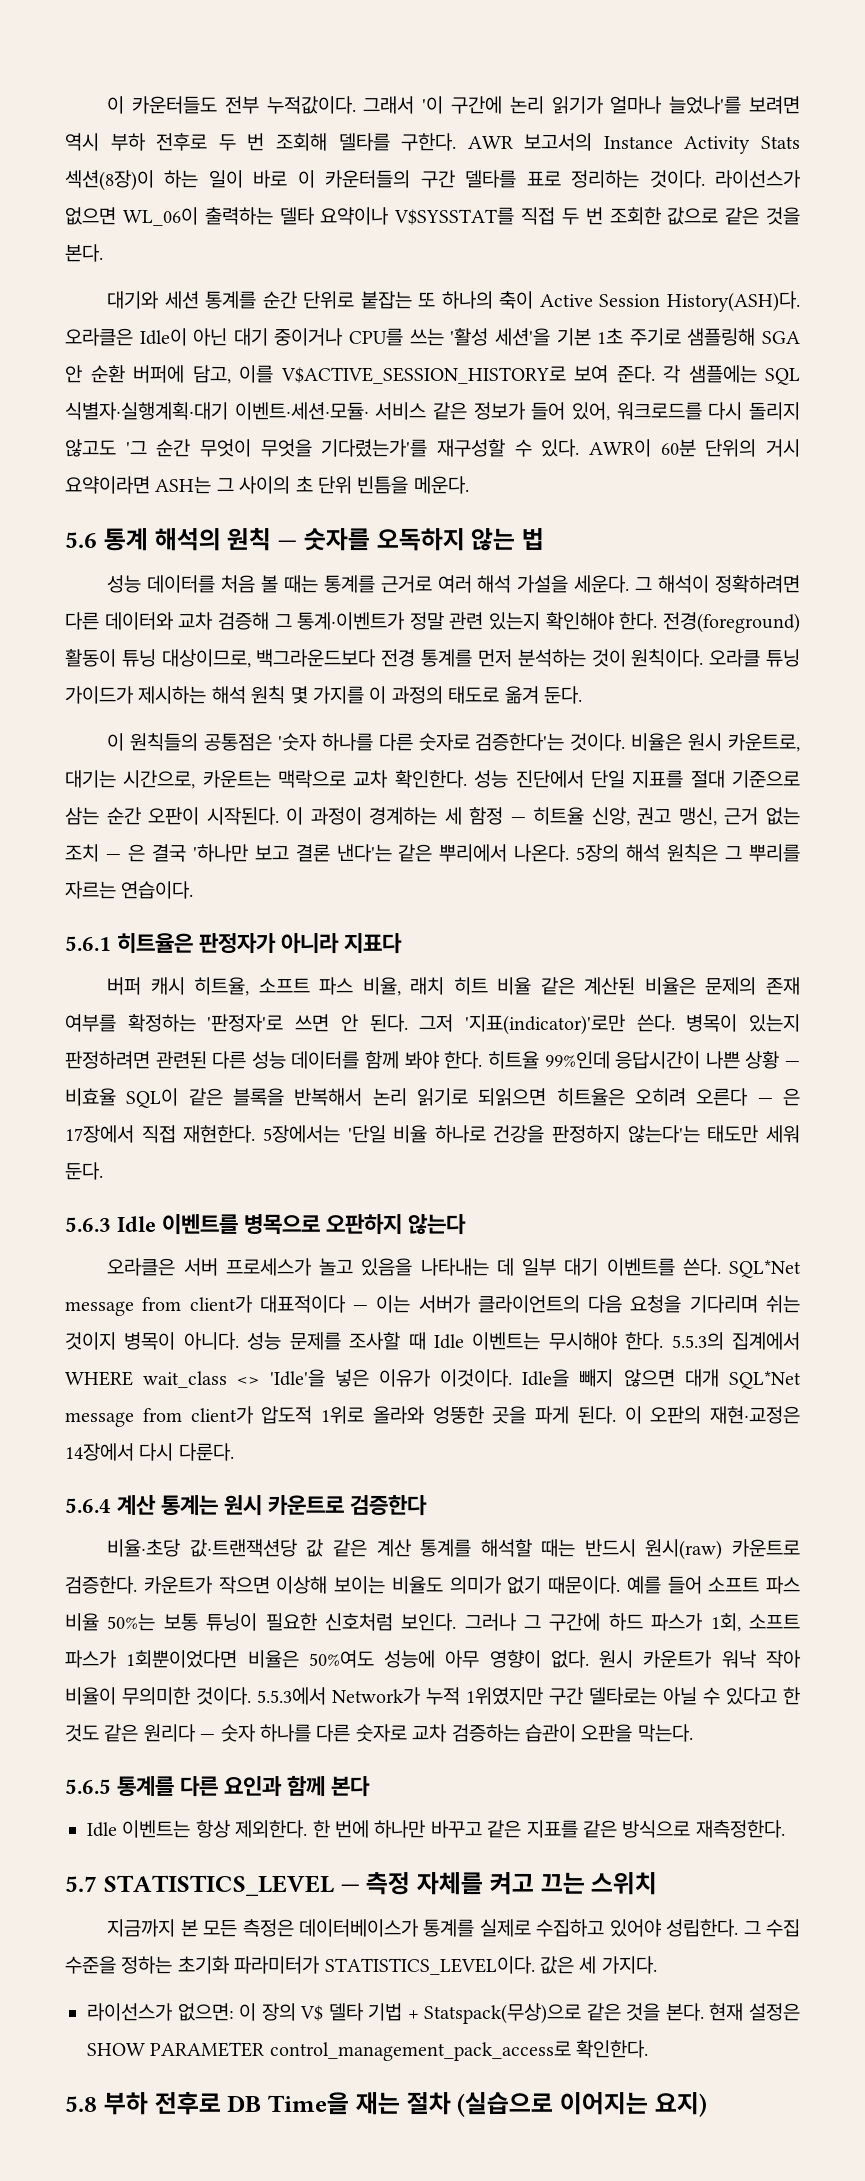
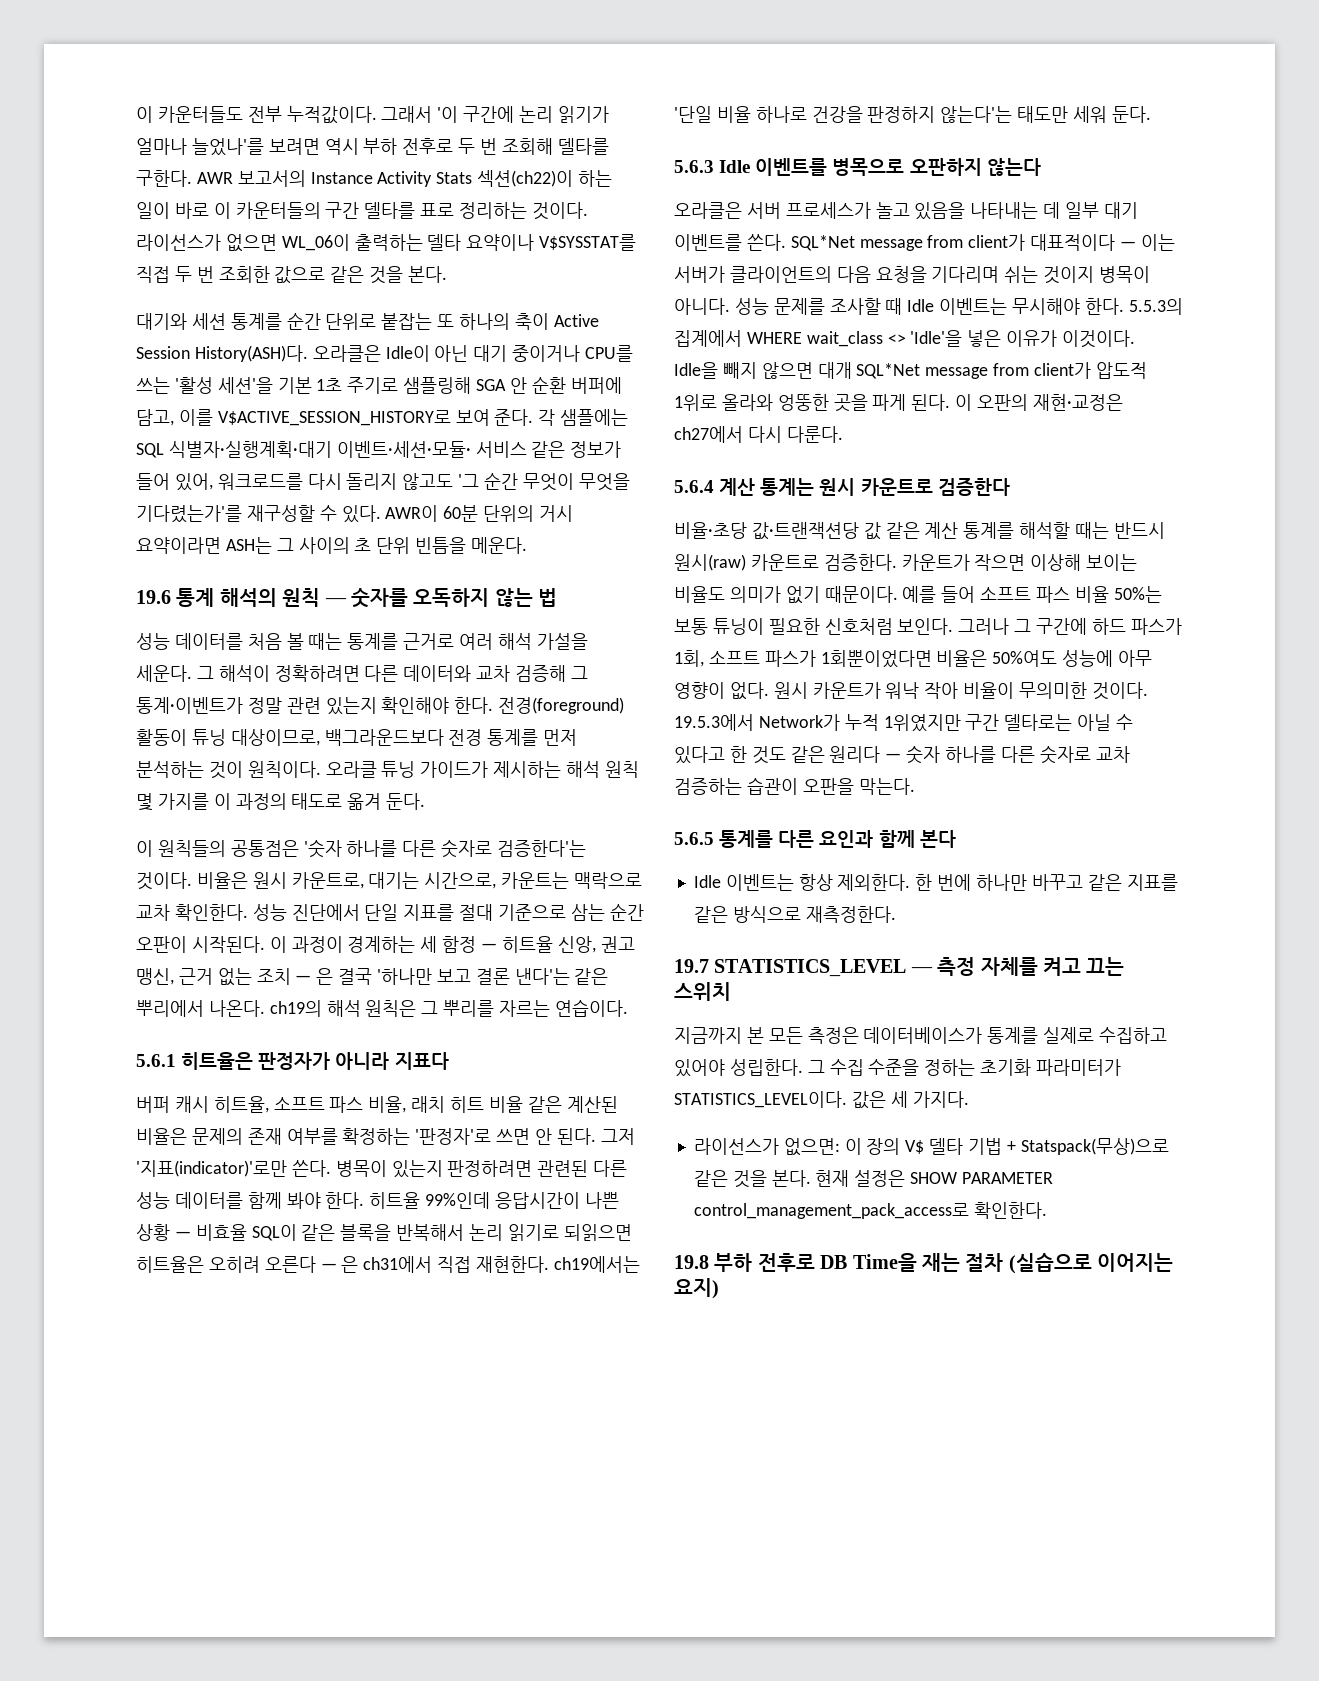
[65,170,154,191] 섹션(8장)이 -> [477,170,574,187] 섹션(ch22)이
[65,532,97,548] 5.6 -> [136,590,171,604] 19.6
[576,844,620,862] 5장의 -> [269,1000,322,1017] ch19의
[65,1125,134,1143] 17장에서 -> [363,1256,433,1273] ch31에서
[262,1125,340,1143] 5장에서는 -> [553,1256,640,1273] ch19에서는
[65,1443,134,1461] 14장에서 -> [674,426,743,443] ch27에서
[257,1687,326,1705] 5.5.3에서 -> [674,714,754,731] 19.5.3에서
[65,1876,97,1892] 5.7 -> [674,959,709,973] 19.7
[65,2096,97,2112] 5.8 -> [674,1255,709,1269] 19.8

